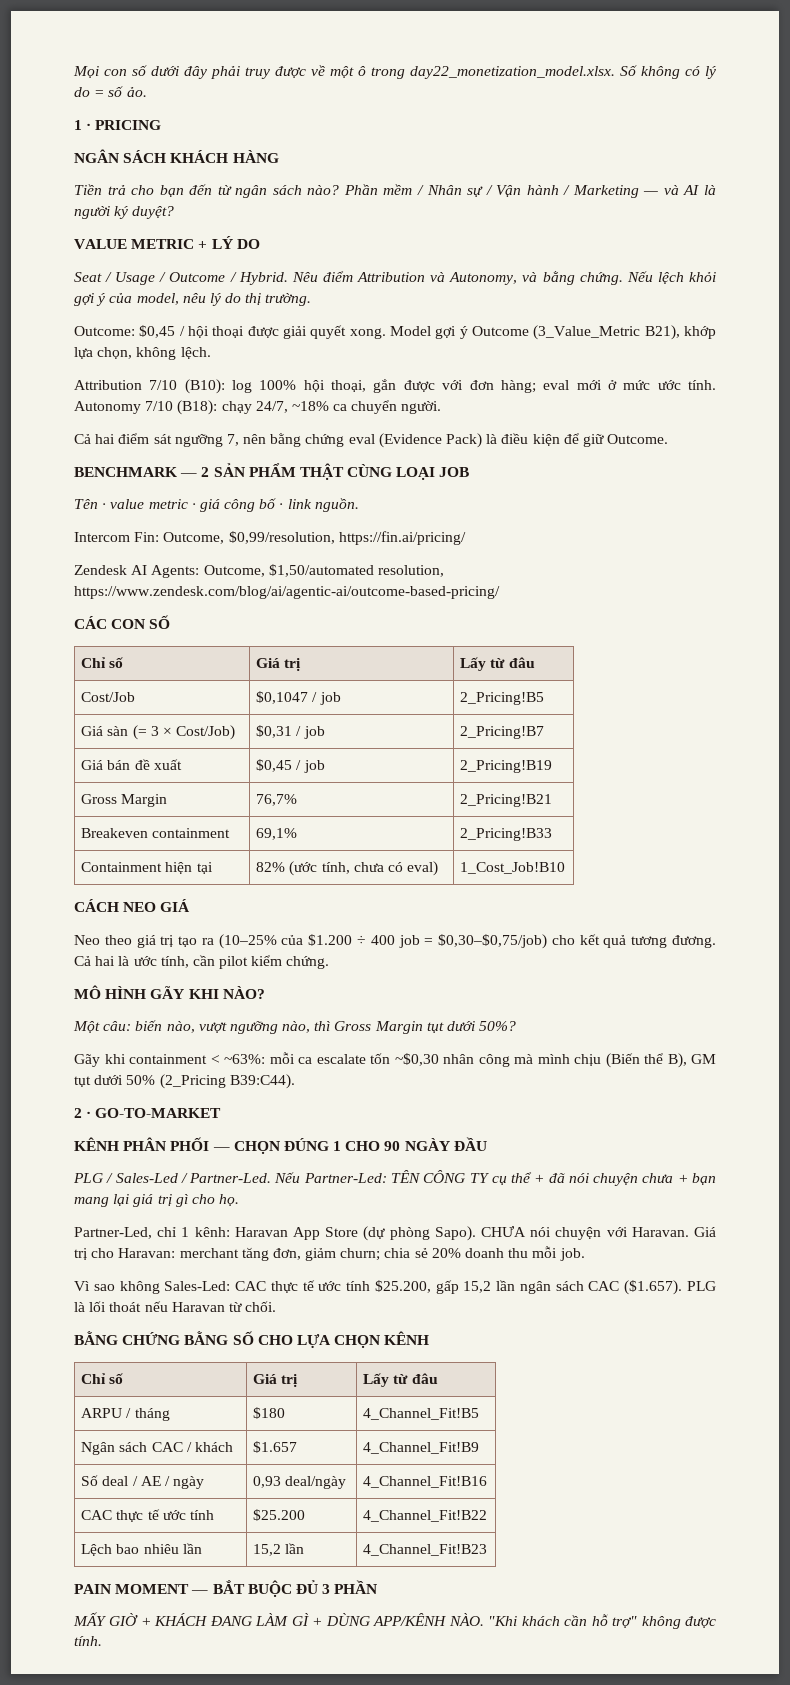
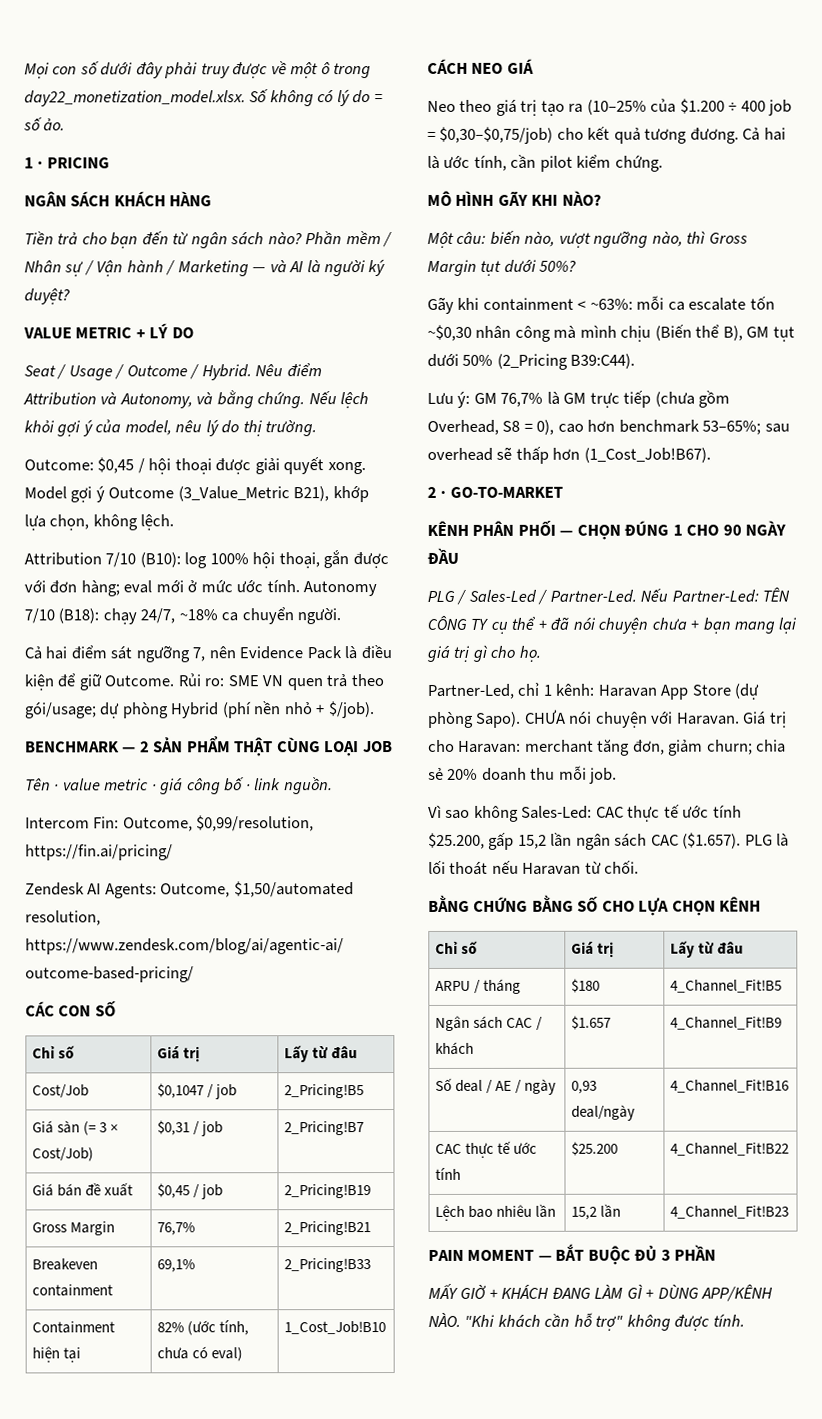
[270,433,483,448] bằng chứng eval (Evidence Pack) -> [239,646,342,660] Evidence Pack
(669, 439) none -> [177,673,384,691] [24,701,375,719] Rủi ro: SME VN quen trả theo gói/usage; dự phòng Hybrid (phí nền nhỏ + $/job).
(295, 1081) none -> [427,390,731,408] [427,419,790,435] [427,446,711,464] // Lưu ý: GM 76,7% là GM trực tiếp (chưa gồm Overhead, S8 = 0), cao hơn benchmark 53–65%; sau overhead sẽ thấp hơn (1_Cost_Job!B67).

